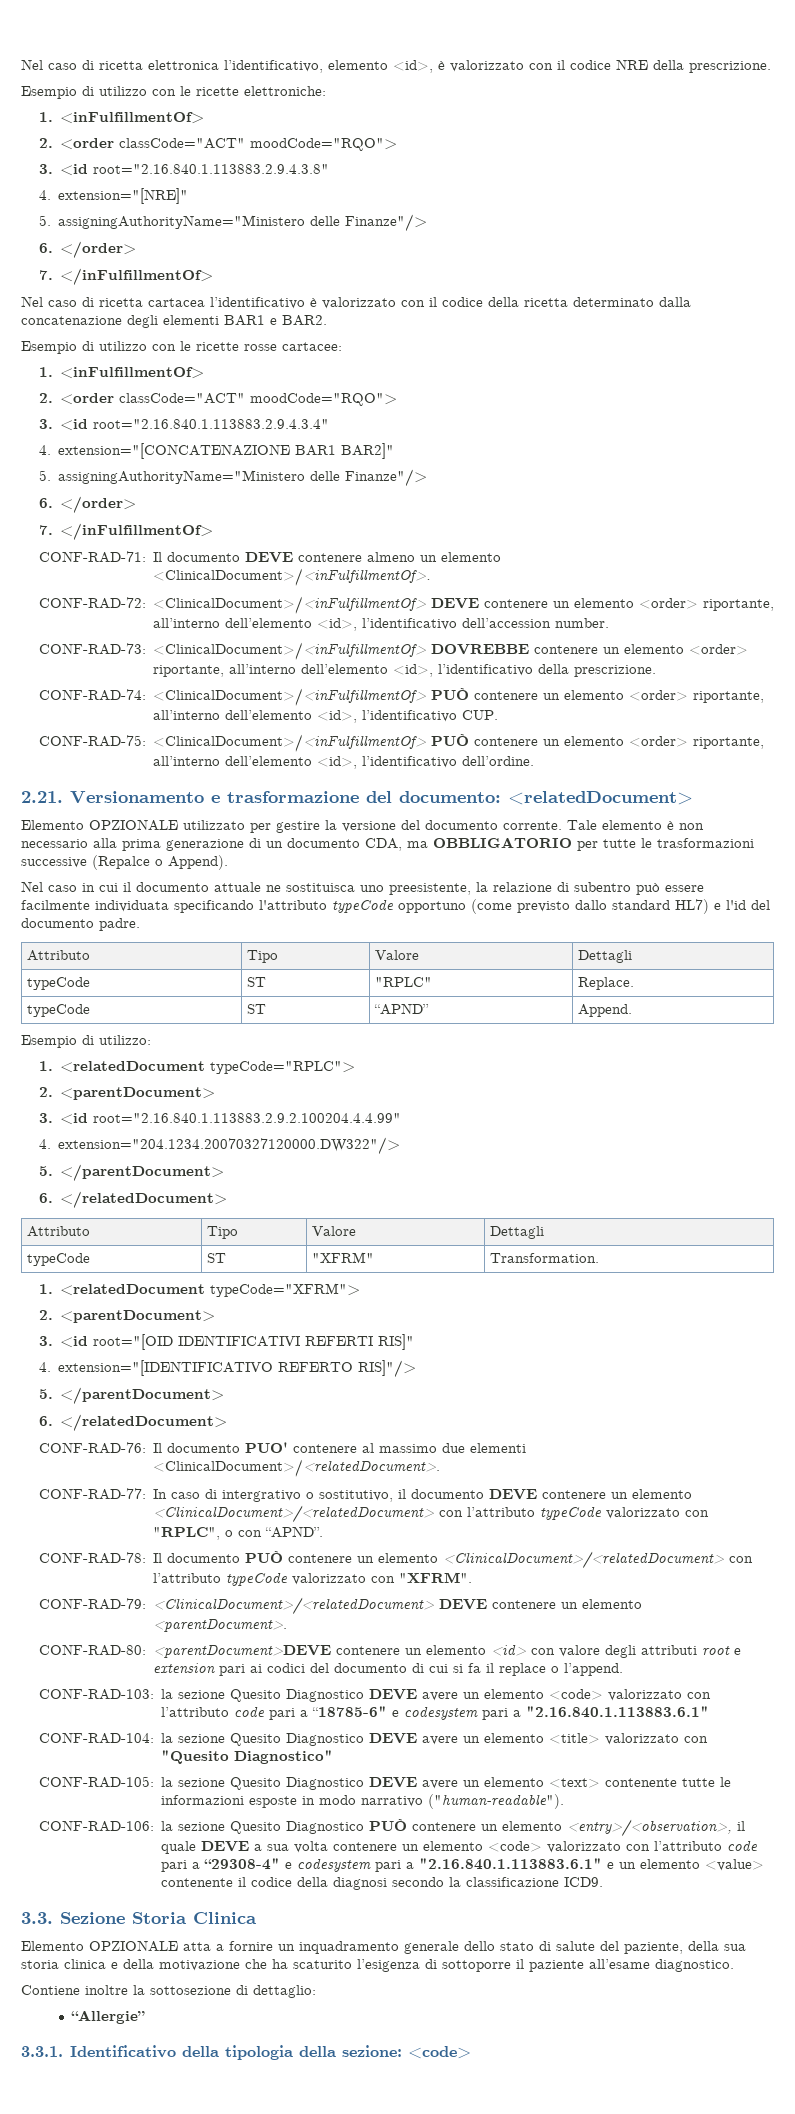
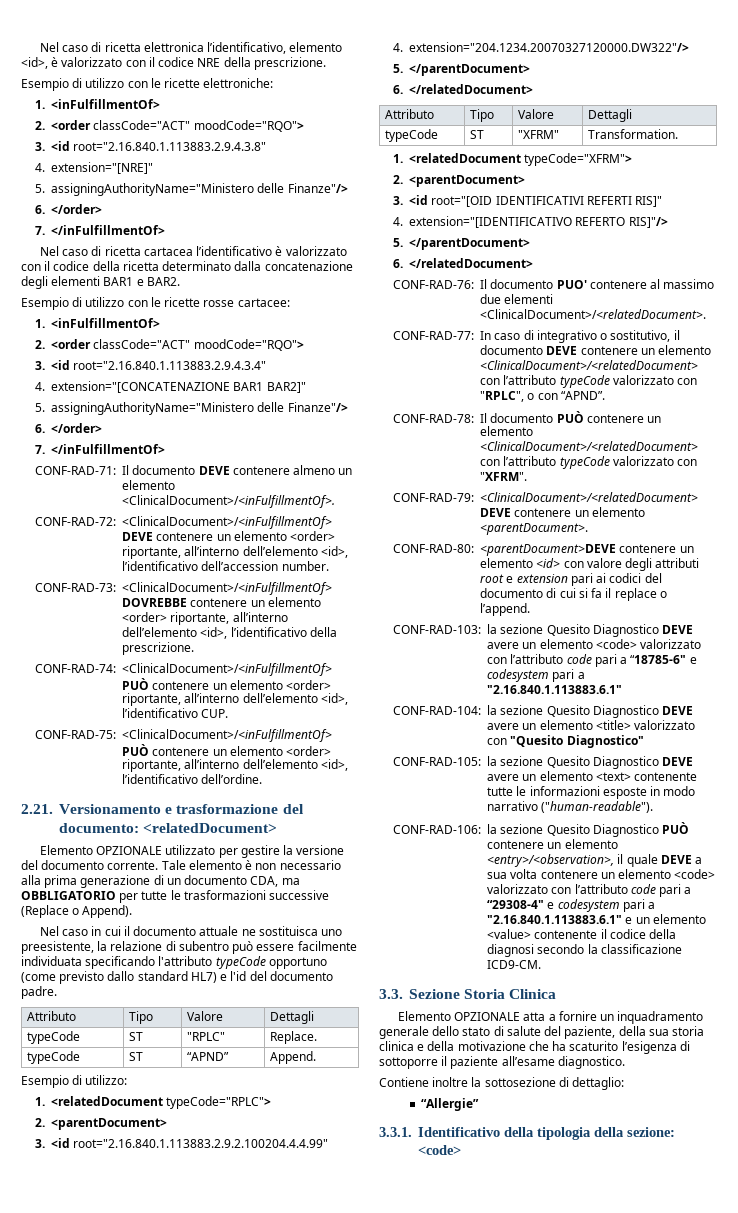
[92,855,150,870] (Repalce -> [21,905,69,918] (Replace
[221,1490,301,1502] intergrativo -> [536,330,597,343] integrativo
[563,1877,603,1887] ICD9. -> [487,960,542,969] ICD9-CM.

